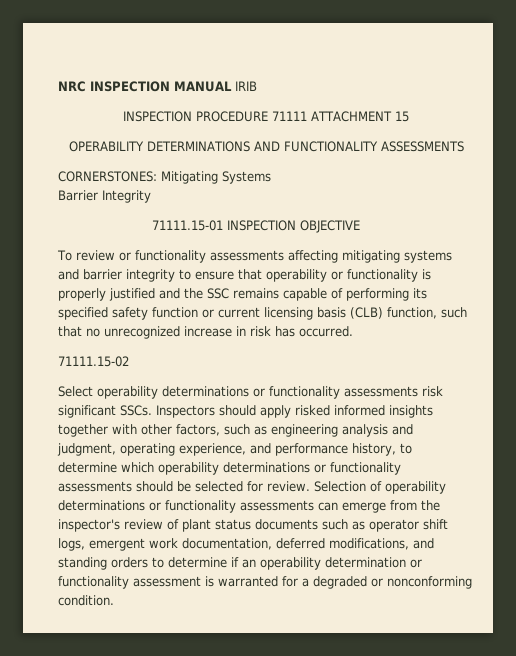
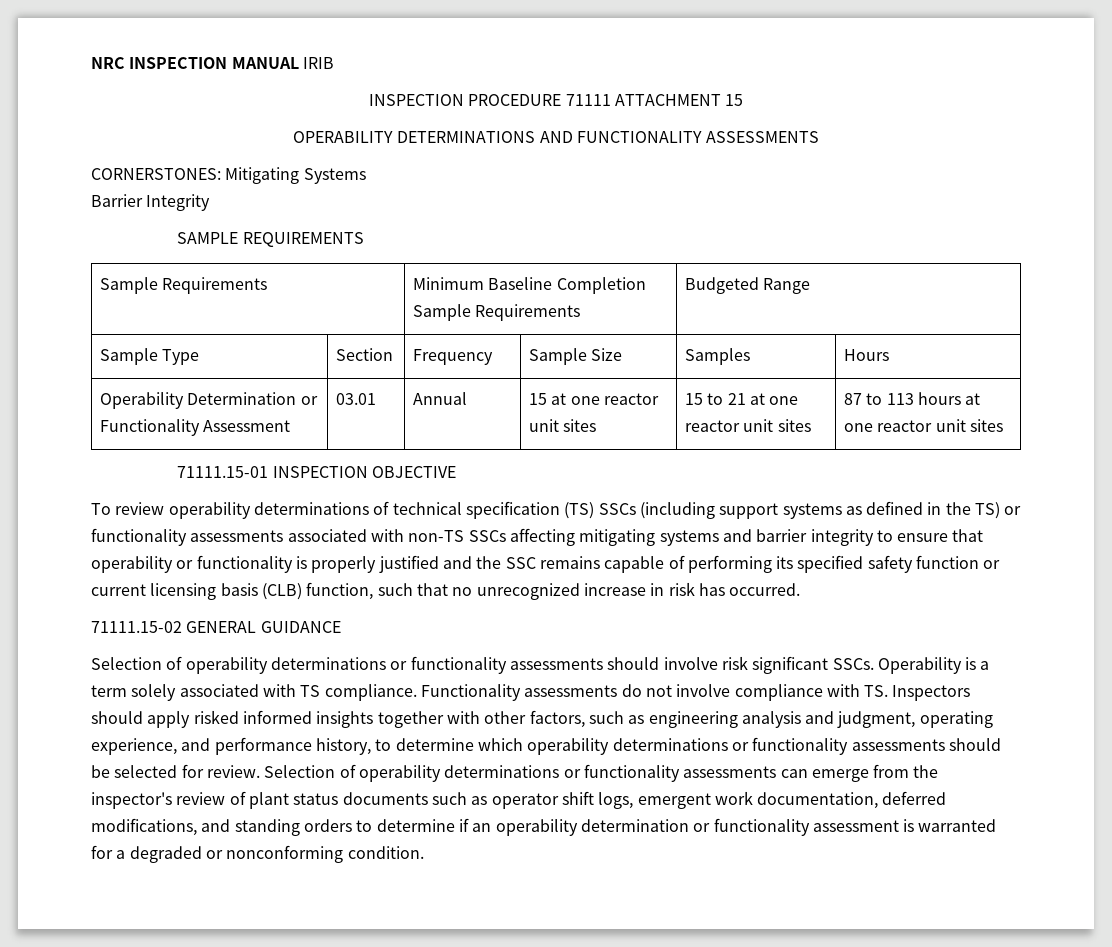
(151, 196) none -> [177,232,364,247] [100,277,268,294] [413,277,646,294] [413,304,581,321] [685,277,811,294] [100,348,200,365] [336,348,394,361] [413,349,494,365] [529,348,623,365] [685,348,751,365] [844,349,890,361] [100,392,318,409] [100,419,291,436] [336,393,377,405] [413,392,468,405] [529,393,660,405] [529,419,597,432] [685,393,799,405] [685,419,811,432] [844,392,981,405] [844,419,1004,432] // SAMPLE REQUIREMENTS // Sample Requirements | Minimum Baseline Completion Sample Requirements | Budgeted Range // Sample Type | Section | Frequency | Sample Size | Samples | Hours // Operability Determination or Functionality Assessment | 03.01 | Annual | 15 at one reactor unit sites | 15 to 21 at one reactor unit sites | 87 to 113 hours at one reactor unit sites
[118,250,284,263] or functionality assessments -> [168,501,1022,519] [91,528,506,546] operability determinations of technical specification (TS) SSCs (including support systems as defined in the TS) or functionality assessments associated with non-TS SSCs
[58,386,418,399] // Select operability determinations or functionality assessments -> [186,621,341,633] [91,656,718,674] GENERAL GUIDANCE // Selection of operability determinations or functionality assessments should involve
(152, 410) none -> [877,657,990,674] [91,684,889,701] Operability is a term solely associated with TS compliance. Functionality assessments do not involve compliance with TS.

